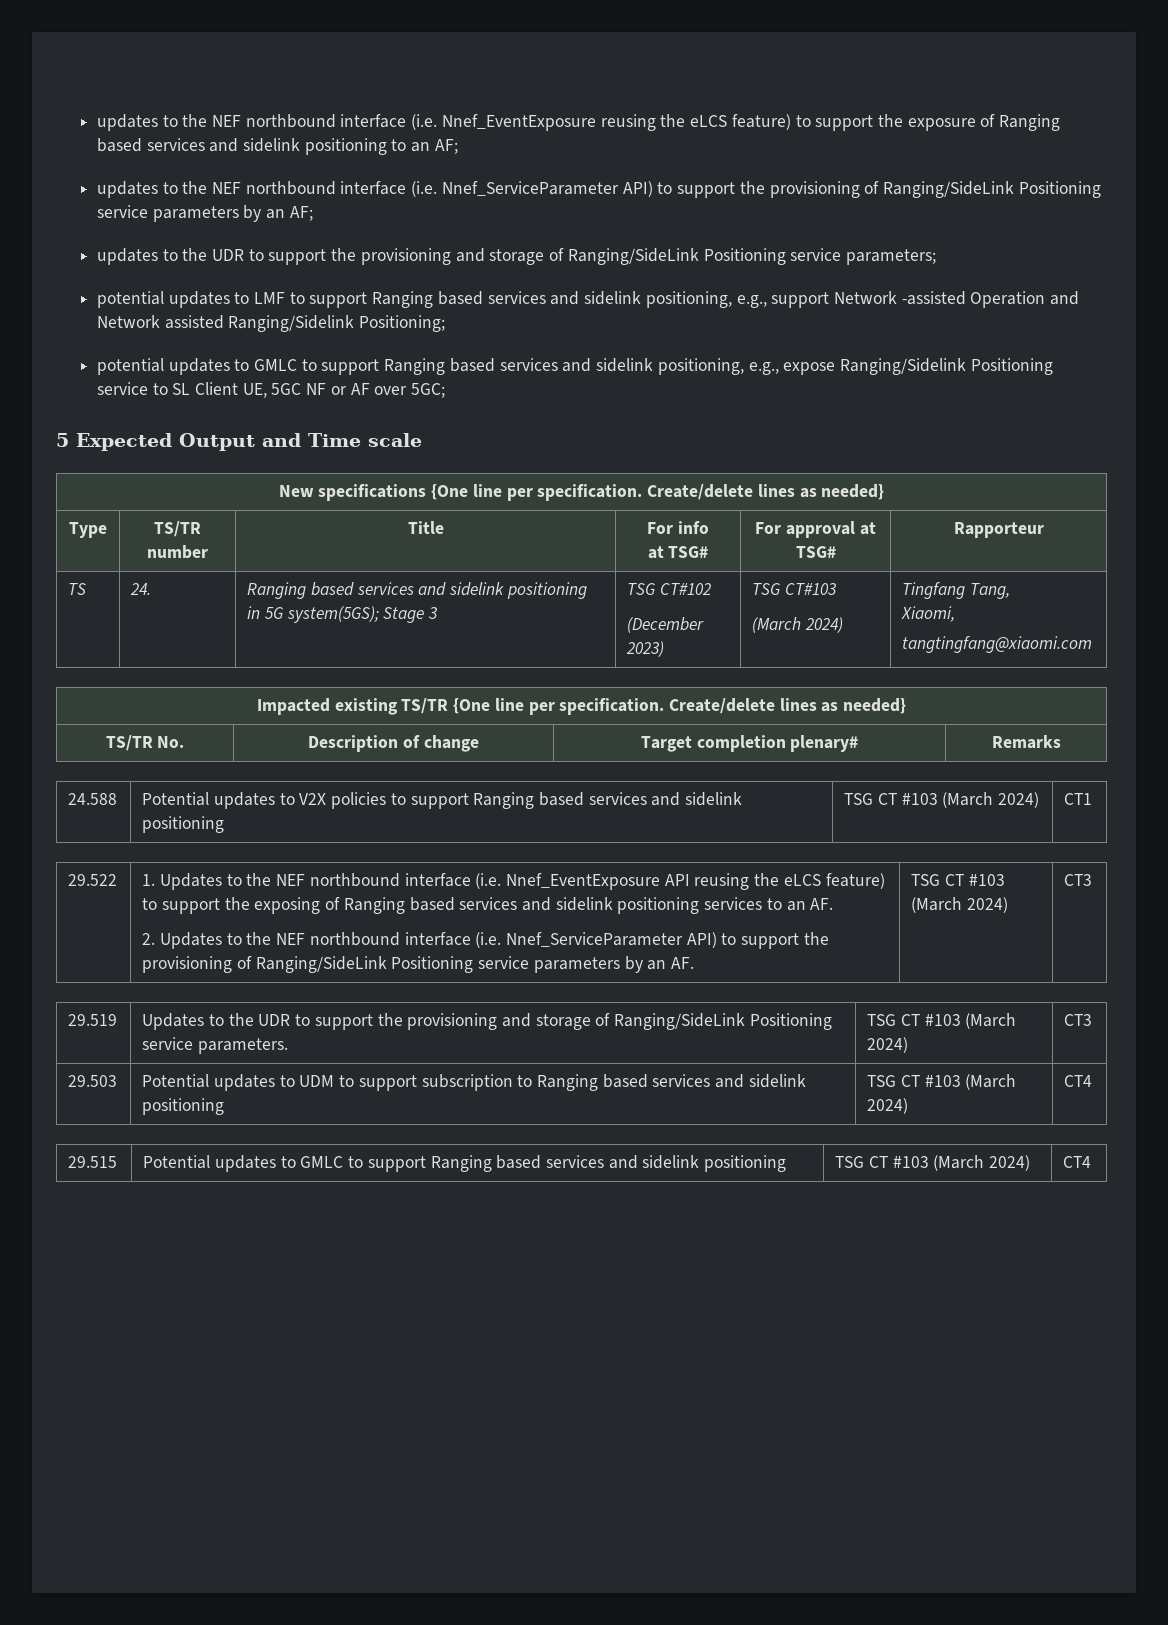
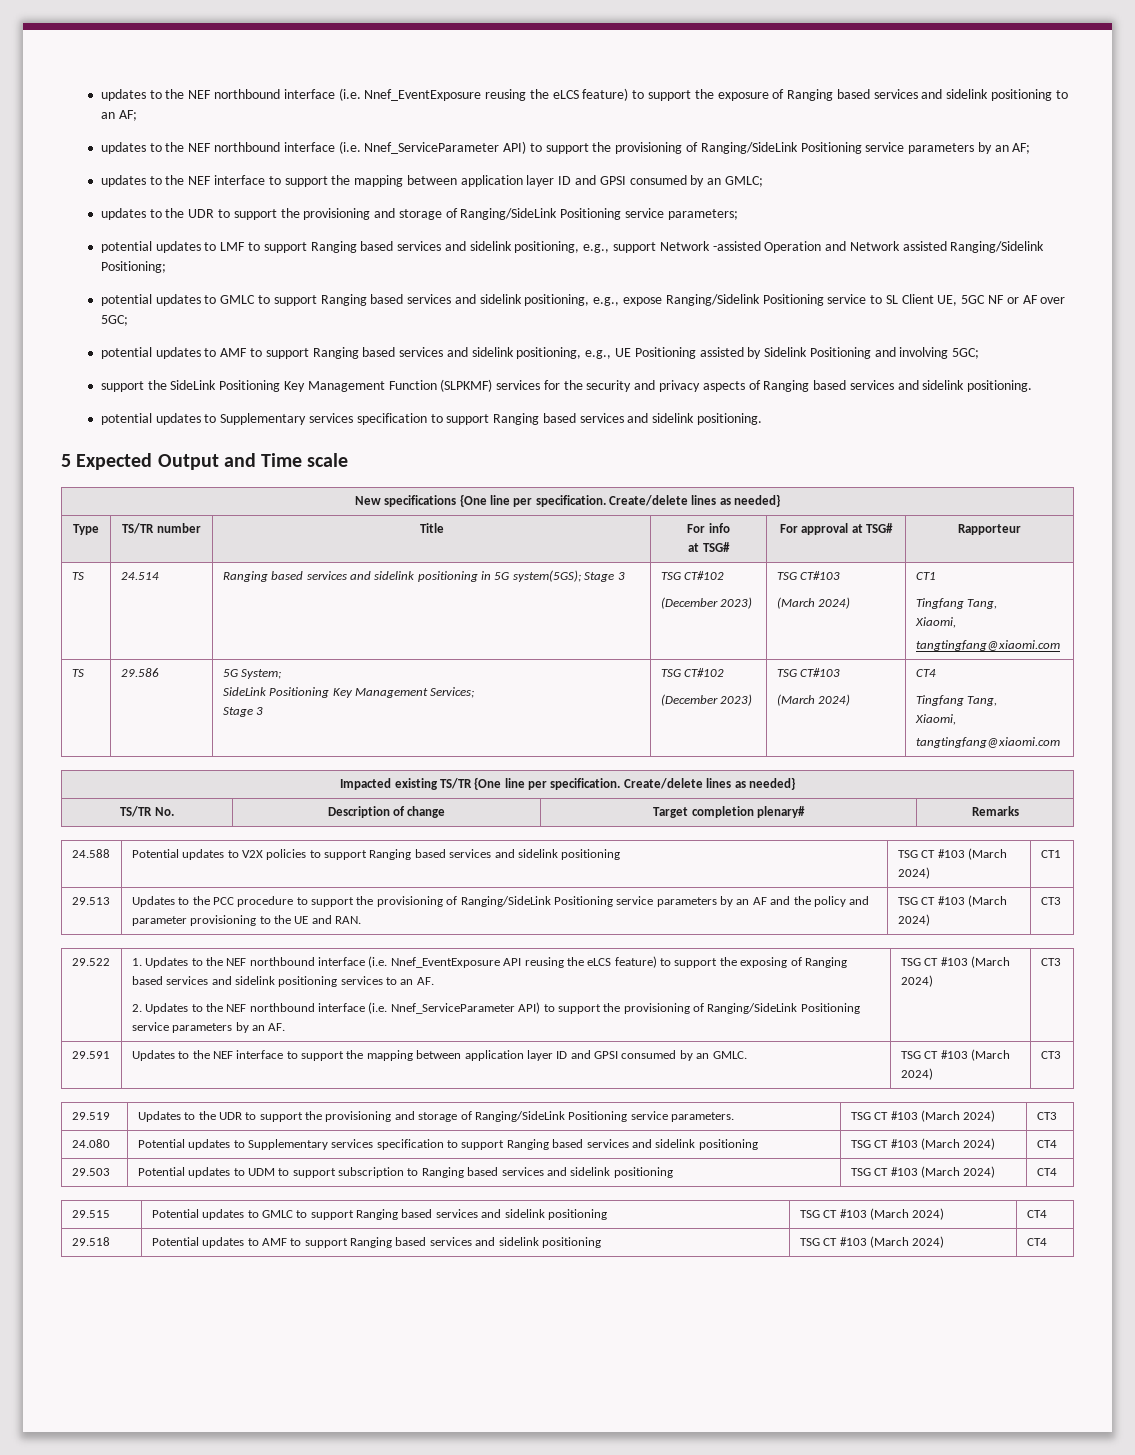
(313, 213) none -> [100,175,763,187] // updates to the NEF interface to support the mapping between application layer ID and GPSI consumed by an GMLC;
(446, 390) none -> [100,347,980,359] [100,379,1033,392] [100,413,763,425] // potential updates to AMF to support Ranging based services and sidelink positioning, e.g., UE Positioning assisted by Sidelink Positioning and involving 5GC; // support the SideLink Positioning Key Management Function (SLPKMF) services for the security and privacy aspects of Ranging based services and sidelink positioning. // potential updates to Supplementary services specification to support Ranging based services and sidelink positioning.
[130,583,152,595] 24. -> [120,572,159,580] 24.514
(843, 625) none -> [915,572,936,580] [915,598,998,609] [914,617,956,628] [915,640,1060,651] [71,669,84,677] [120,668,159,677] [222,669,282,679] [222,687,475,698] [222,707,264,717] [660,668,725,677] [660,694,753,706] [776,668,841,677] [776,694,851,706] [915,669,936,677] CT1 // Tingfang Tang, // Xiaomi, // tangtingfang@xiaomi.com // TS | 29.586 | 5G System; // SideLink Positioning Key Management Services; // Stage 3 | TSG CT#102 // (December 2023) | TSG CT#103 // (March 2024) | CT4 //
(1093, 799) none -> [71,897,110,905] [131,896,870,907] [131,915,362,926] [897,895,1007,907] [897,914,930,926] [1040,897,1061,905] // 29.513 | Updates to the PCC procedure to support the provisioning of Ranging/SideLink Positioning service parameters by an AF and the policy and parameter provisioning to the UE and RAN. | TSG CT #103 (March 2024) | CT3
(1093, 880) none -> [71,1051,110,1059] [131,1050,747,1061] [900,1049,1010,1061] [900,1068,933,1080] [1040,1051,1061,1059] // 29.591 | Updates to the NEF interface to support the mapping between application layer ID and GPSI consumed by an GMLC. | TSG CT #103 (March 2024) | CT3
(1093, 1020) none -> [71,1139,110,1148] [137,1139,758,1150] [850,1138,996,1150] [1036,1140,1057,1148] // 24.080 | Potential updates to Supplementary services specification to support Ranging based services and sidelink positioning | TSG CT #103 (March 2024) | CT4
(1092, 1162) none -> [71,1237,110,1246] [151,1237,601,1248] [799,1236,945,1248] [1026,1238,1047,1246] // 29.518 | Potential updates to AMF to support Ranging based services and sidelink positioning | TSG CT #103 (March 2024) | CT4

